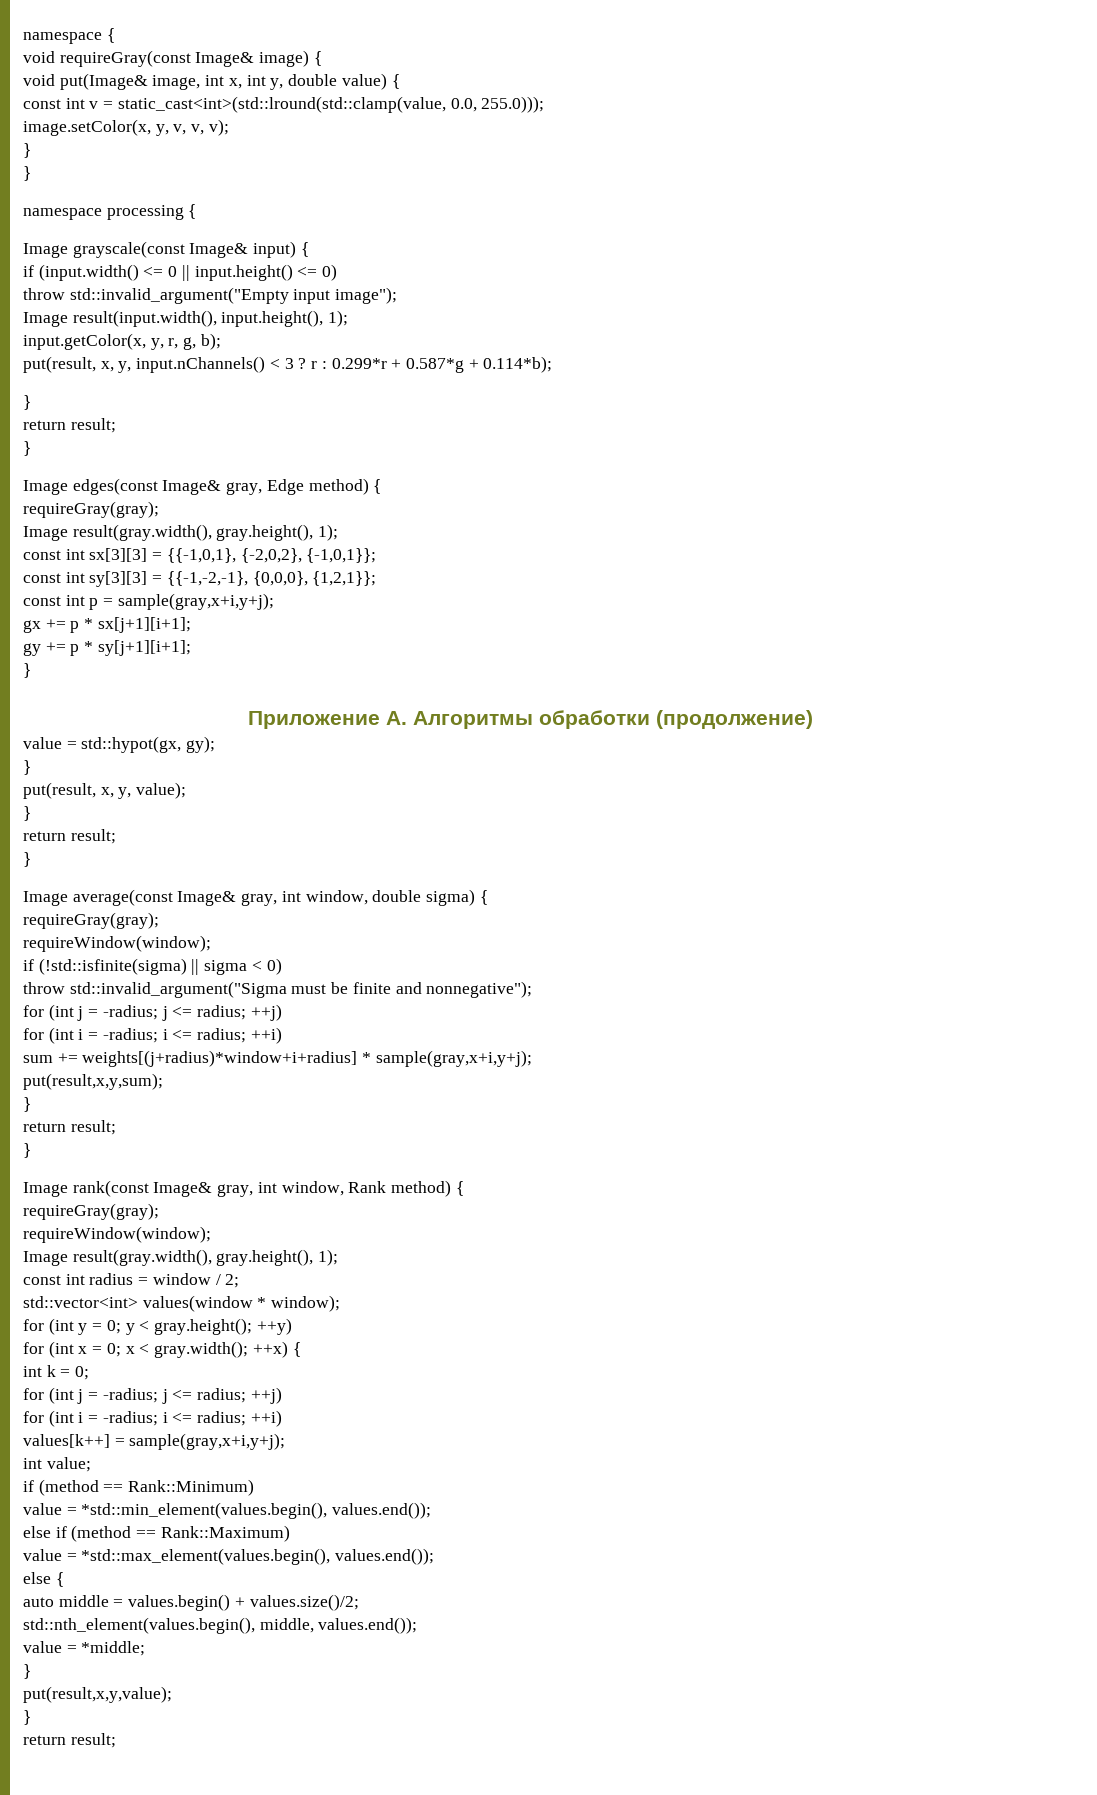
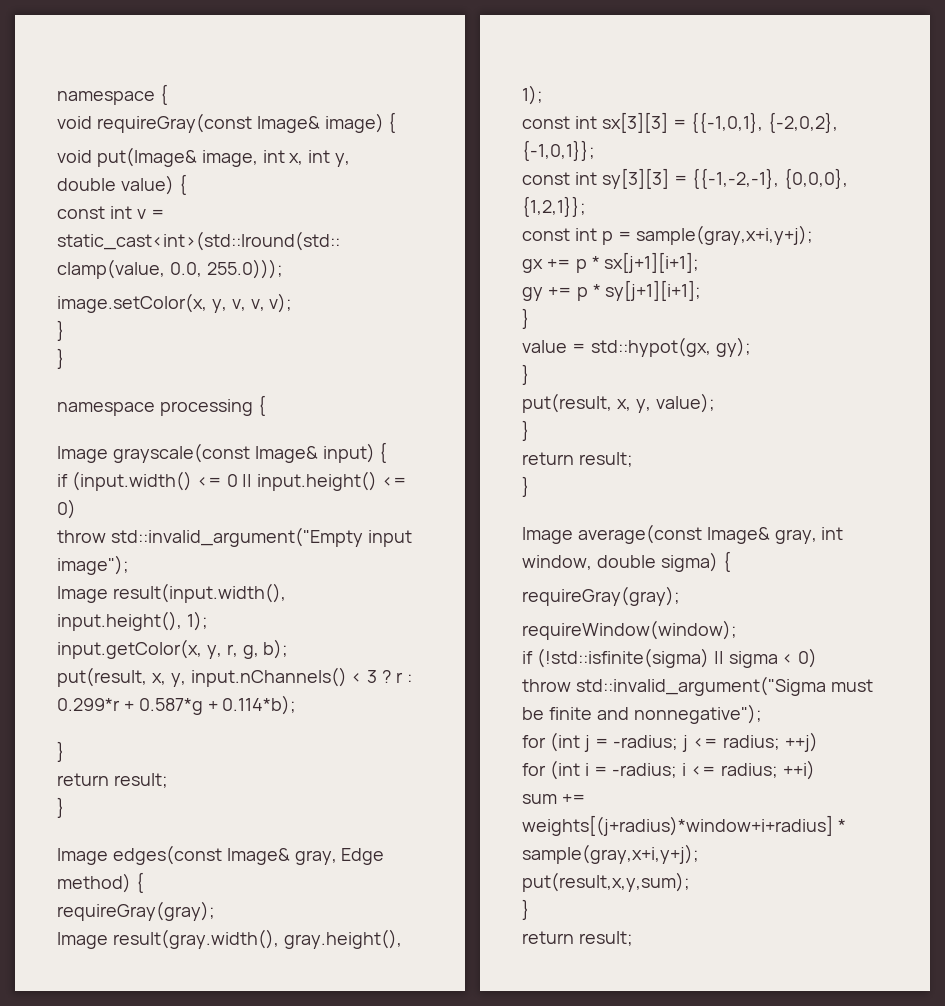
[248,710,813,729] // Приложение А. Алгоритмы обработки (продолжение) -> (530, 318) none
[23,1143,31,1158] [23,1180,464,1197] [23,1203,159,1220] [23,1226,211,1243] [23,1249,339,1266] [23,1273,240,1288] [23,1295,341,1312] [23,1318,292,1335] [23,1341,301,1358] [23,1365,90,1380] [23,1387,282,1404] [23,1410,282,1427] [23,1433,286,1450] [23,1457,91,1472] [23,1479,255,1496] [23,1502,432,1519] [23,1525,290,1542] [23,1548,435,1565] [23,1572,64,1587] [23,1594,359,1611] [23,1617,418,1634] [23,1641,146,1656] [23,1664,31,1679] [23,1686,172,1703] [23,1710,31,1725] [23,1733,116,1748] // } // Image rank(const Image& gray, int window, Rank method) { // requireGray(gray); // requireWindow(window); // Image result(gray.width(), gray.height(), 1); // const int radius = window / 2; // std::vector<int> values(window * window); // for (int y = 0; y < gray.height(); ++y) // for (int x = 0; x < gray.width(); ++x) { // int k = 0; // for (int j = -radius; j <= radius; ++j) // for (int i = -radius; i <= radius; ++i) // values[k++] = sample(gray,x+i,y+j); // int value; // if (method == Rank::Minimum) // value = *std::min_element(values.begin(), values.end()); // else if (method == Rank::Maximum) // value = *std::max_element(values.begin(), values.end()); // else { // auto middle = values.begin() + values.size()/2; // std::nth_element(values.begin(), middle, values.end()); // value = *middle; // } // put(result,x,y,value); // } // return result; -> (633, 938) none

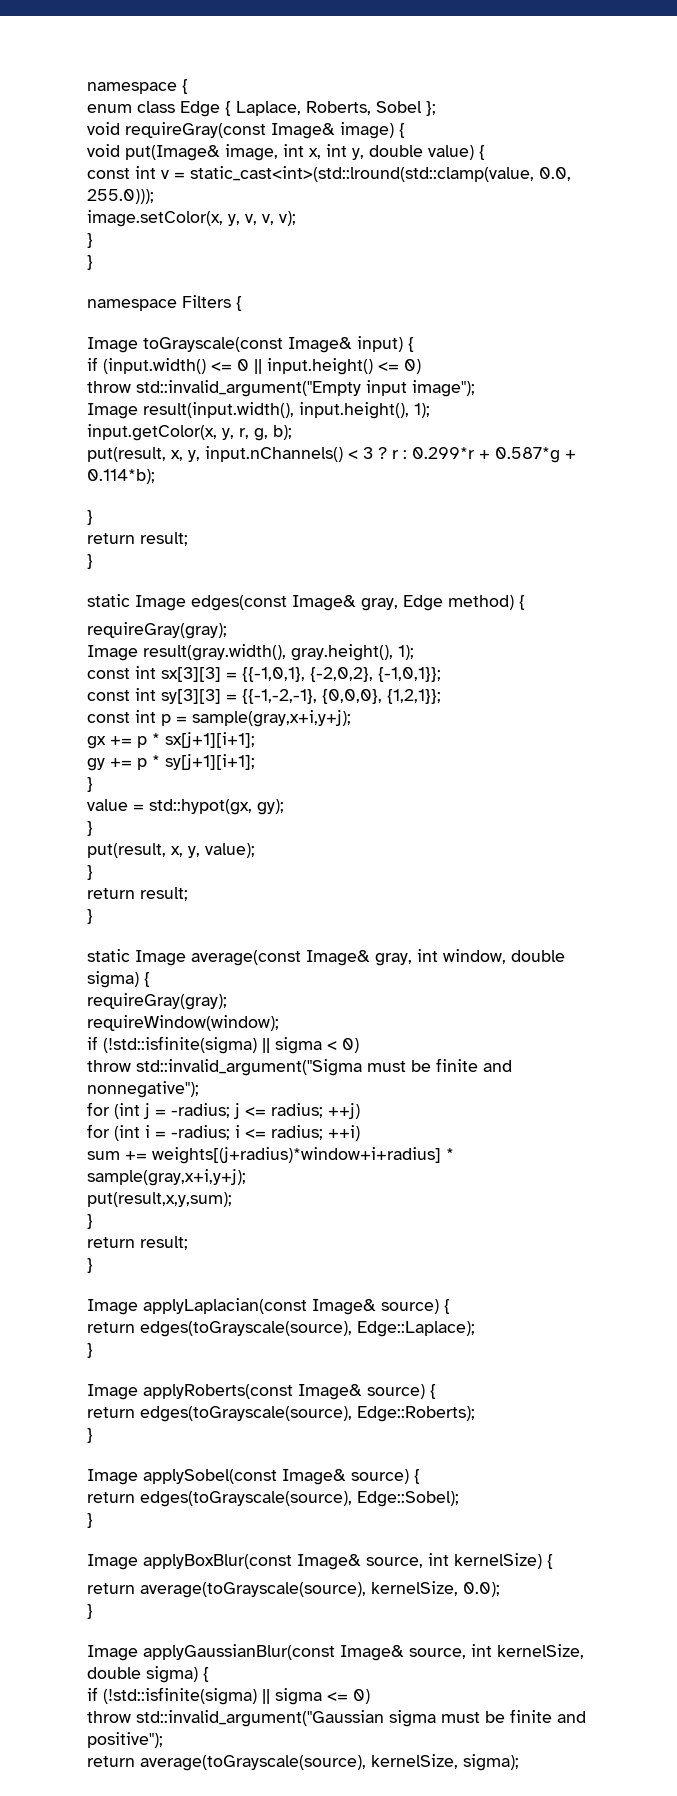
(168, 94) none -> [87,101,436,117] // enum class Edge { Laplace, Roberts, Sobel };
[159,399,253,416] processing -> [182,295,231,308] Filters
[112,443,250,463] grayscale(const -> [143,337,283,352] toGrayscale(const
(65, 807) none -> [87,594,130,607] static
(530, 486) none -> [87,949,130,962] static
(633, 938) none -> [87,1258,93,1273] [87,1298,450,1315] [87,1321,475,1337] [87,1343,93,1358] [87,1384,436,1400] [87,1406,475,1422] [87,1428,93,1443] [87,1469,420,1485] [87,1491,459,1507] [87,1513,93,1528] [87,1553,553,1570] [87,1581,500,1598] [87,1604,93,1619] [87,1644,584,1661] [87,1666,209,1683] [87,1687,370,1705] [87,1709,586,1727] [87,1732,163,1748] [87,1754,519,1771] // } // Image applyLaplacian(const Image& source) { // return edges(toGrayscale(source), Edge::Laplace); // } // Image applyRoberts(const Image& source) { // return edges(toGrayscale(source), Edge::Roberts); // } // Image applySobel(const Image& source) { // return edges(toGrayscale(source), Edge::Sobel); // } // Image applyBoxBlur(const Image& source, int kernelSize) { // return average(toGrayscale(source), kernelSize, 0.0); // } // Image applyGaussianBlur(const Image& source, int kernelSize, double sigma) { // if (!std::isfinite(sigma) || sigma <= 0) // throw std::invalid_argument("Gaussian sigma must be finite and positive"); // return average(toGrayscale(source), kernelSize, sigma);

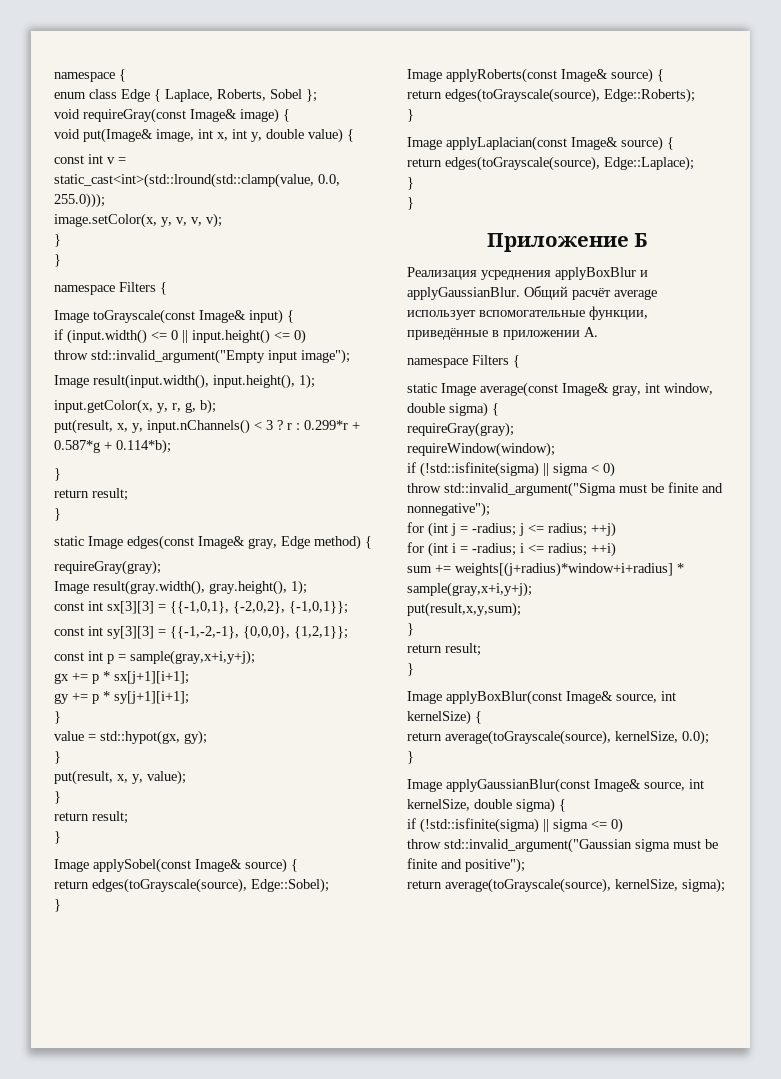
(93, 916) none -> [54,858,298,873] [54,878,329,893] [54,899,61,912] [407,68,664,83] [407,88,695,103] [407,109,414,122] [407,136,674,151] [407,156,694,171] [407,177,414,190] [407,197,414,210] [486,233,648,252] [407,267,648,280] [407,286,657,300] [407,306,648,320] [407,327,598,340] [407,355,520,368] // Image applySobel(const Image& source) { // return edges(toGrayscale(source), Edge::Sobel); // } // Image applyRoberts(const Image& source) { // return edges(toGrayscale(source), Edge::Roberts); // } // Image applyLaplacian(const Image& source) { // return edges(toGrayscale(source), Edge::Laplace); // } // } // Приложение Б // Реализация усреднения applyBoxBlur и applyGaussianBlur. Общий расчёт average использует вспомогательные функции, приведённые в приложении А. // namespace Filters {
[87,1298,450,1315] [87,1321,475,1337] [87,1343,93,1358] [87,1384,436,1400] [87,1406,475,1422] [87,1428,93,1443] [87,1469,420,1485] [87,1491,459,1507] [87,1513,93,1528] // Image applyLaplacian(const Image& source) { // return edges(toGrayscale(source), Edge::Laplace); // } // Image applyRoberts(const Image& source) { // return edges(toGrayscale(source), Edge::Roberts); // } // Image applySobel(const Image& source) { // return edges(toGrayscale(source), Edge::Sobel); // } -> (414, 669) none

